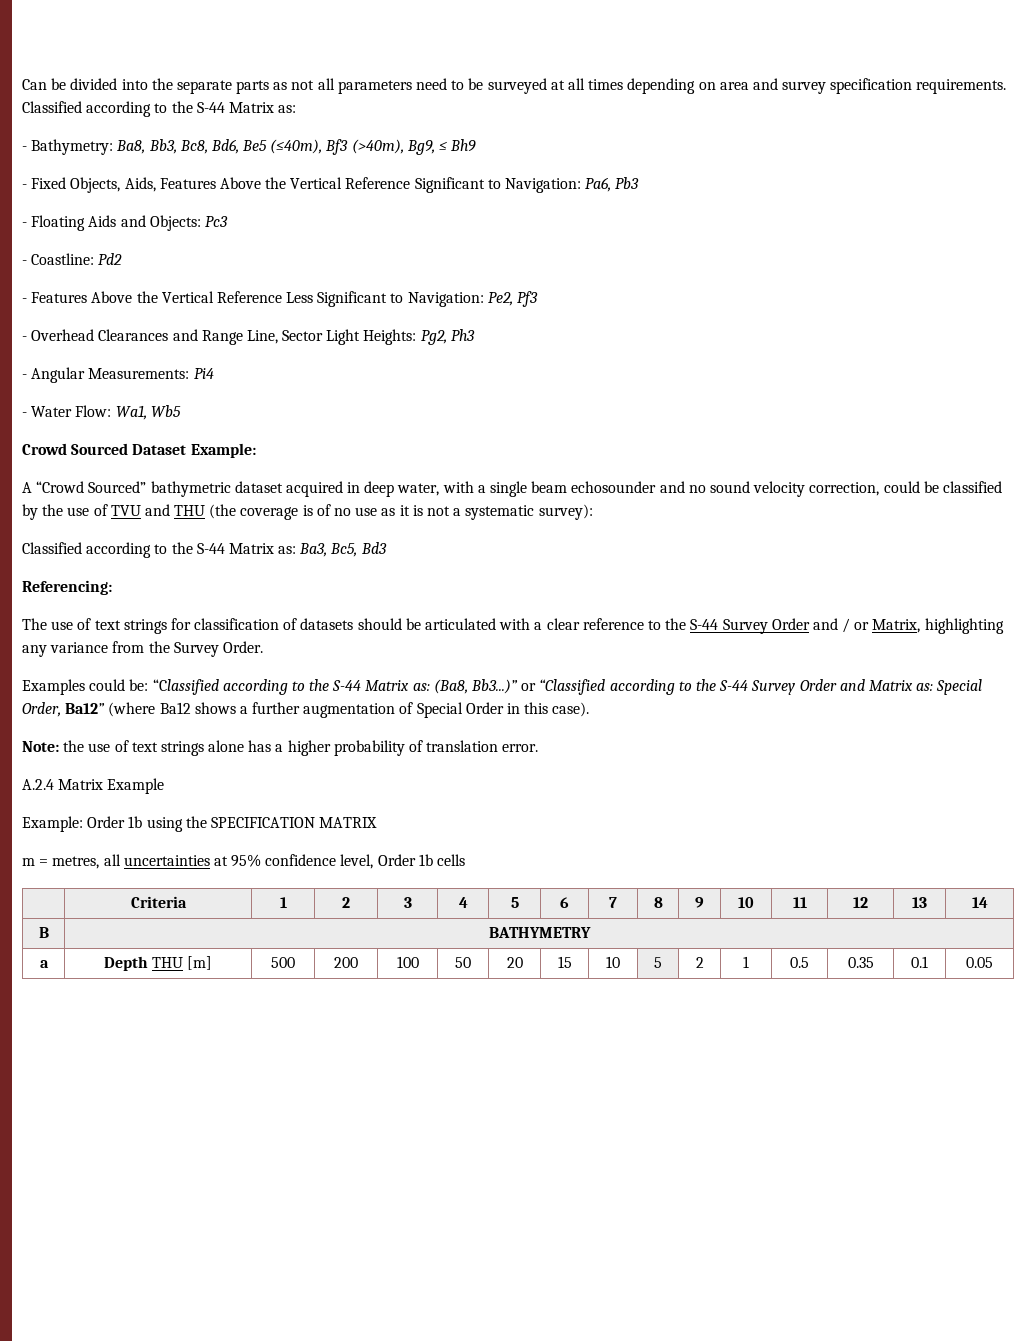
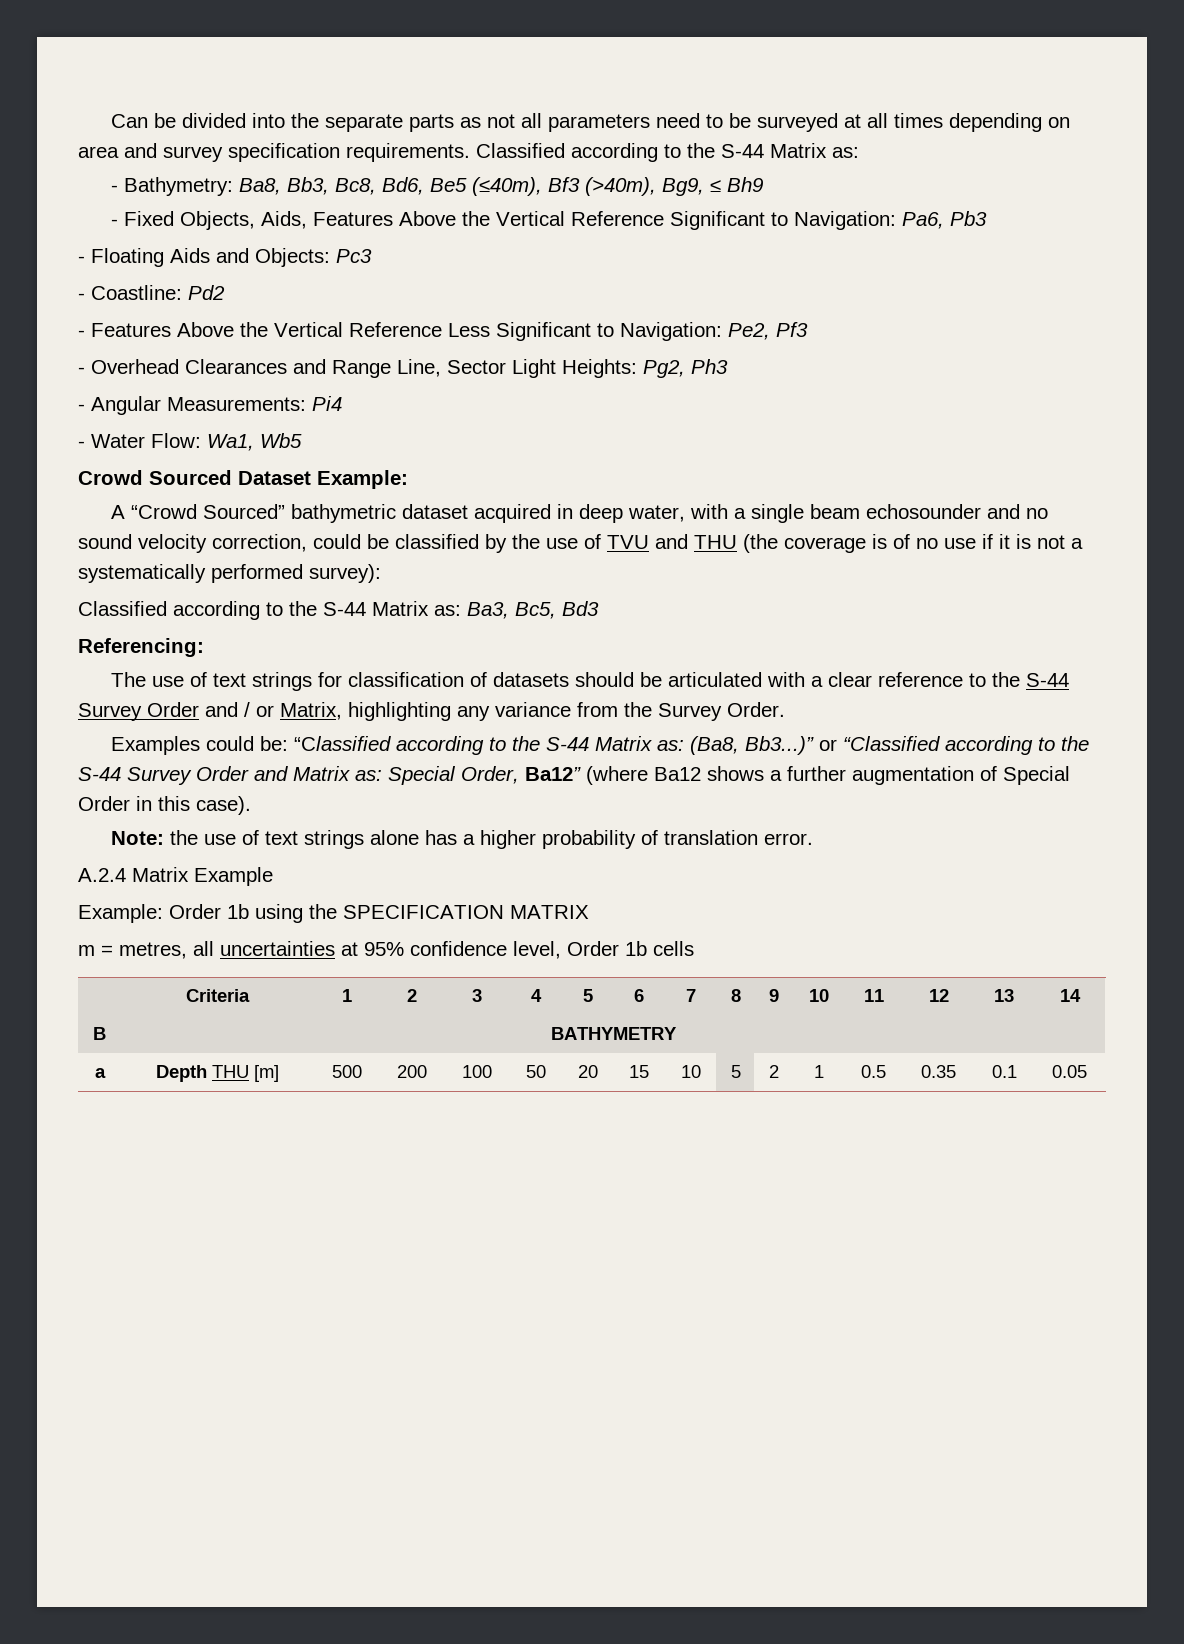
[381,508,396,516] as -> [982,534,993,549] if
[465,505,535,520] systematic -> [78,564,303,583] systematically performed

